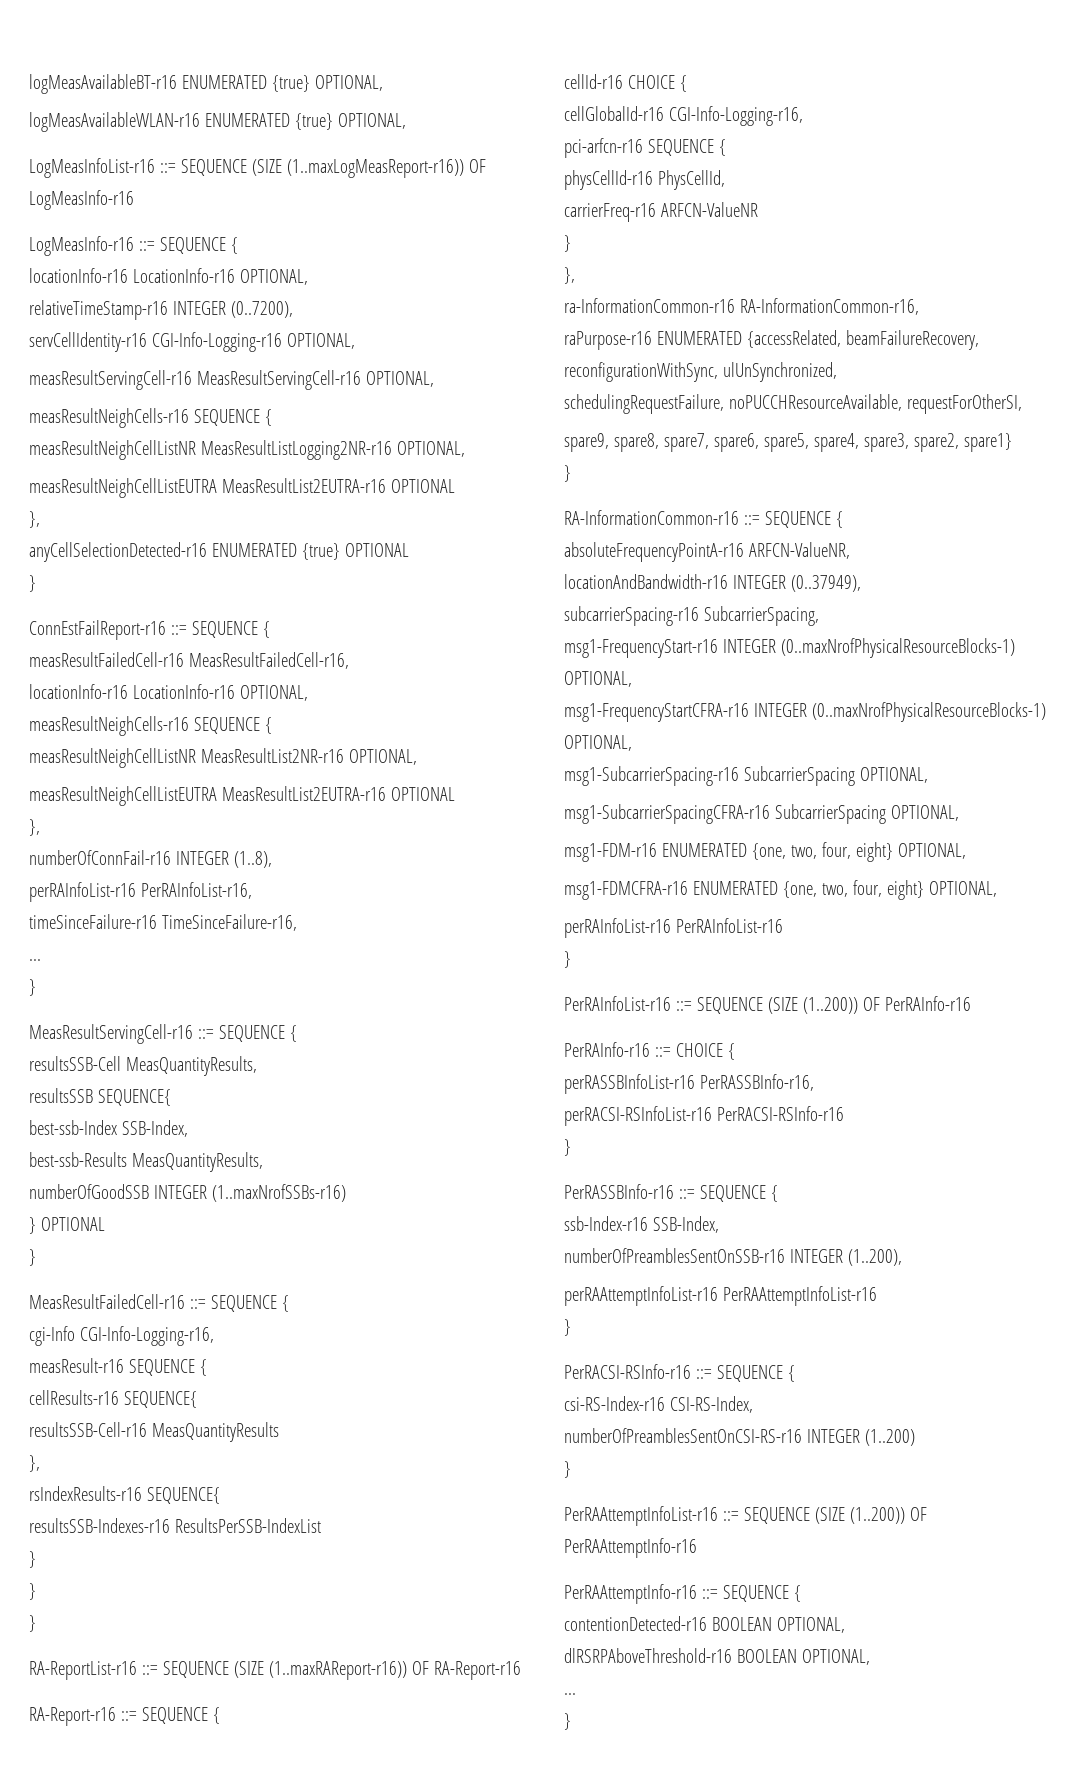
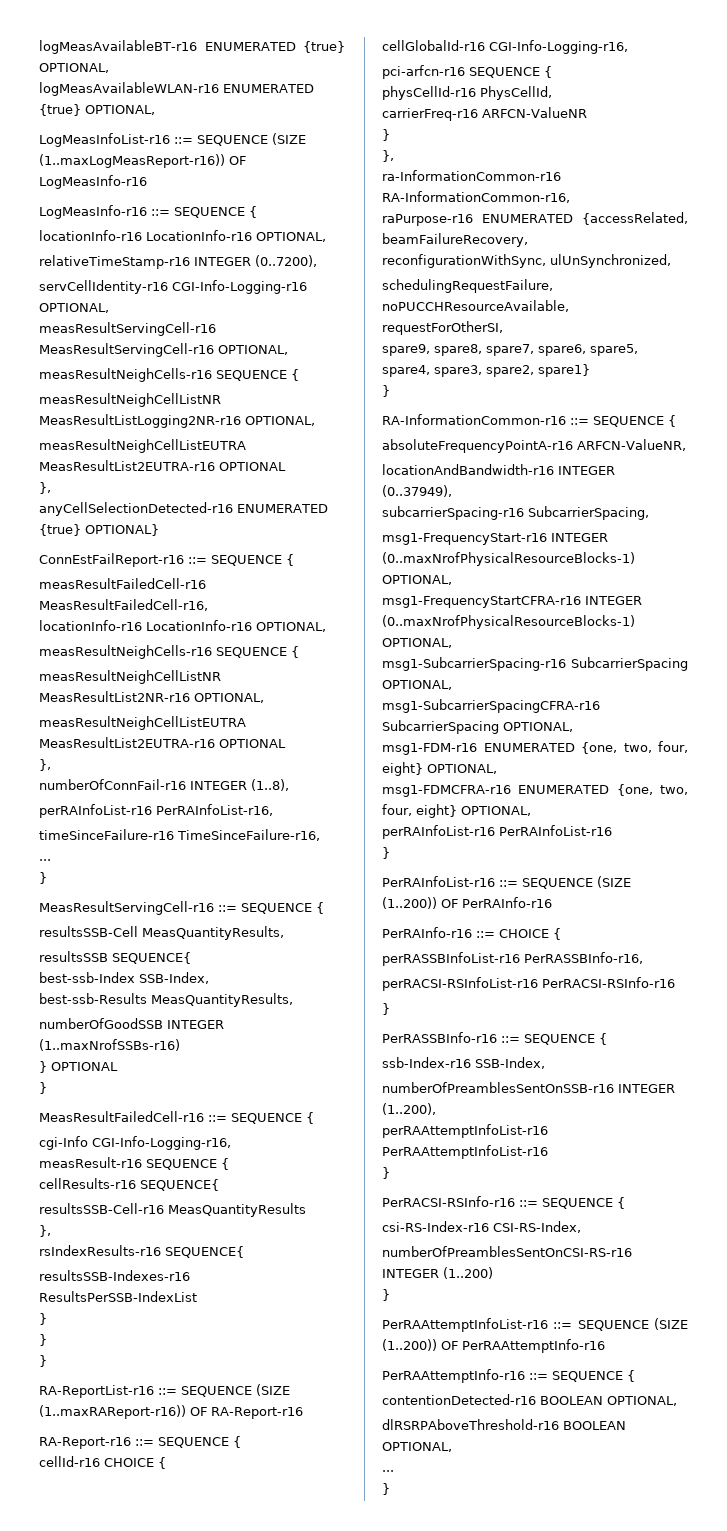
[344,543,409,557] [29,575,36,592] OPTIONAL // } -> [85,524,159,536] OPTIONAL}

